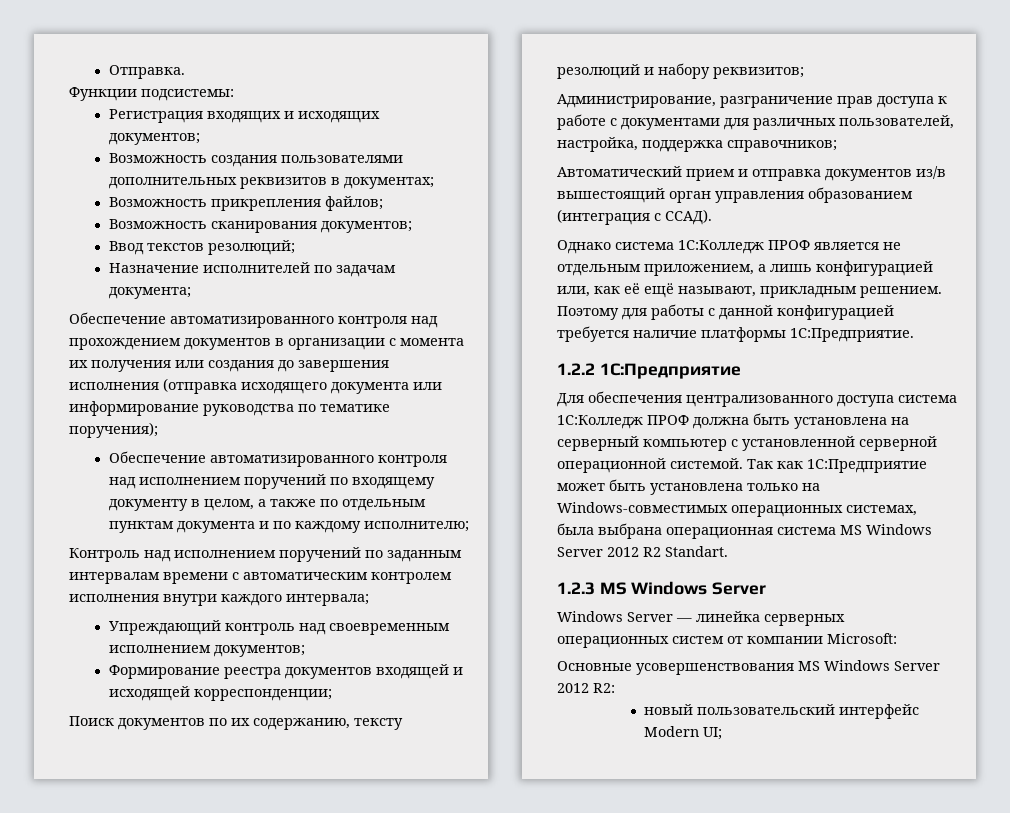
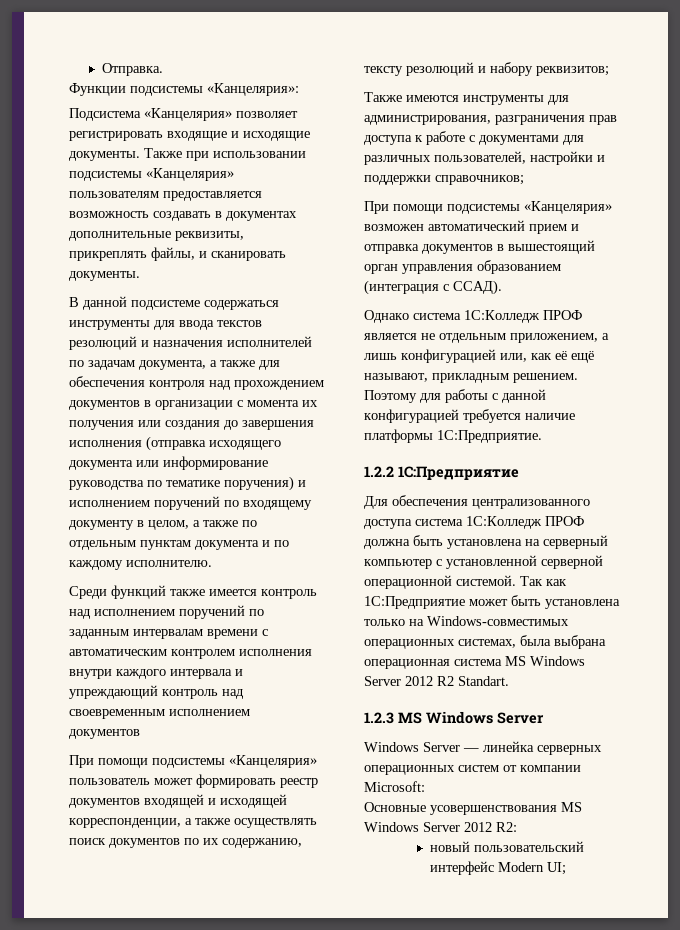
[141,89,234,101] [108,109,380,123] [108,133,200,145] [108,153,403,167] [108,177,434,189] [108,196,383,211] [108,219,412,233] [108,240,295,255] [108,262,396,277] [108,287,191,299] [69,312,334,328] подсистемы: // Регистрация входящих и исходящих документов; // Возможность создания пользователями дополнительных реквизитов в документах; // Возможность прикрепления файлов; // Возможность сканирования документов; // Ввод текстов резолюций; // Назначение исполнителей по задачам документа; // Обеспечение автоматизированного -> [130,83,299,96] [69,108,298,121] [69,131,310,141] [69,148,306,161] [69,168,234,181] [69,191,262,201] [69,211,297,221] [69,231,244,241] [69,247,286,261] [69,271,140,281] [69,296,279,310] [69,320,262,330] [69,336,312,350] [69,360,280,370] [69,376,145,387] подсистемы «Канцелярия»: // Подсистема «Канцелярия» позволяет регистрировать входящие и исходящие документы. Также при использовании подсистемы «Канцелярия» пользователям предоставляется возможность создавать в документах дополнительные реквизиты, прикреплять файлы, и сканировать документы. // В данной подсистеме содержаться инструменты для ввода текстов резолюций и назначения исполнителей по задачам документа, а также для обеспечения
[69,422,158,438] [108,451,447,467] [108,477,136,489] поручения); // Обеспечение автоматизированного контроля над -> [224,476,306,491] поручения) и
[363,521,469,532] [69,548,140,562] исполнителю; // Контроль -> [126,560,212,567] [69,585,317,599] исполнителю. // Среди функций также имеется контроль
[286,594,369,606] [108,620,221,635] интервала; // Упреждающий -> [170,669,243,679] [69,685,158,699] интервала и упреждающий
[213,645,305,657] [108,664,463,679] [108,686,332,701] [69,716,114,726] документов; // Формирование реестра документов входящей и исходящей корреспонденции; // Поиск -> [69,729,140,739] [69,755,317,768] [69,774,318,788] [69,794,287,808] [69,818,317,828] [69,838,106,845] документов // При помощи подсистемы «Канцелярия» пользователь может формировать реестр документов входящей и исходящей корреспонденции, а также осуществлять поиск
[557,94,833,108] Администрирование, разграничение -> [364,92,569,105] [364,115,585,125] Также имеются инструменты для администрирования, разграничения
[557,137,837,152] [557,166,682,177] настройка, поддержка справочников; // Автоматический -> [530,151,605,165] [364,175,524,185] [364,201,612,214] [364,220,525,231] настройки и поддержки справочников; // При помощи подсистемы «Канцелярия» возможен автоматический
[916,166,946,179] из/в -> [497,244,504,251] в

